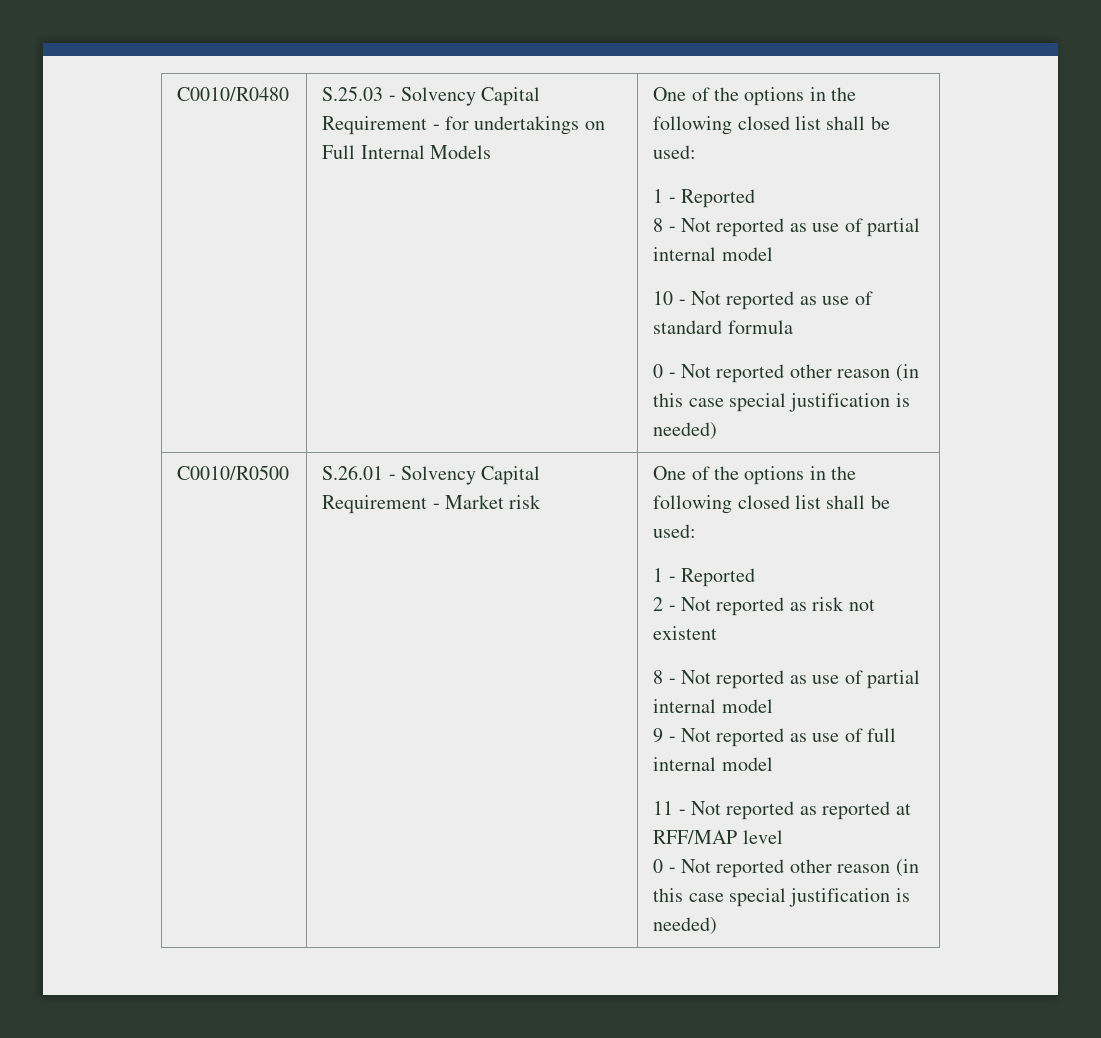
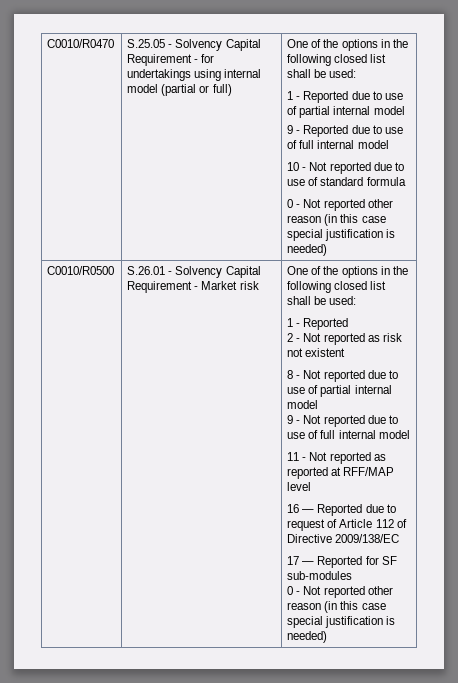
[177,87,290,101] [322,86,384,101] C0010/R0480 | S.25.03 -> [47,39,115,48] [127,39,166,48] C0010/R0470 | S.25.05
[584,121,605,130] [322,145,491,159] on Full Internal Models -> [194,69,262,81] [127,84,232,96] using internal model (partial or full)
[653,218,920,237] [653,247,773,261] // 8 - Not reported as use of partial internal model -> [351,91,403,100] [287,106,405,118] [287,125,403,137] [287,140,389,149] due to use of partial internal model // 9 - Reported due to use of full internal model
[799,296,817,305] as -> [373,162,404,171] due to
[789,675,807,684] as -> [367,370,398,379] due to
[789,733,807,742] as -> [367,415,398,424] due to
(783, 837) none -> [287,504,396,516] [287,519,407,531] [287,534,400,543] [287,556,397,568] [287,571,353,580] // 16 — Reported due to request of Article 112 of Directive 2009/138/EC // 17 — Reported for SF sub-modules

